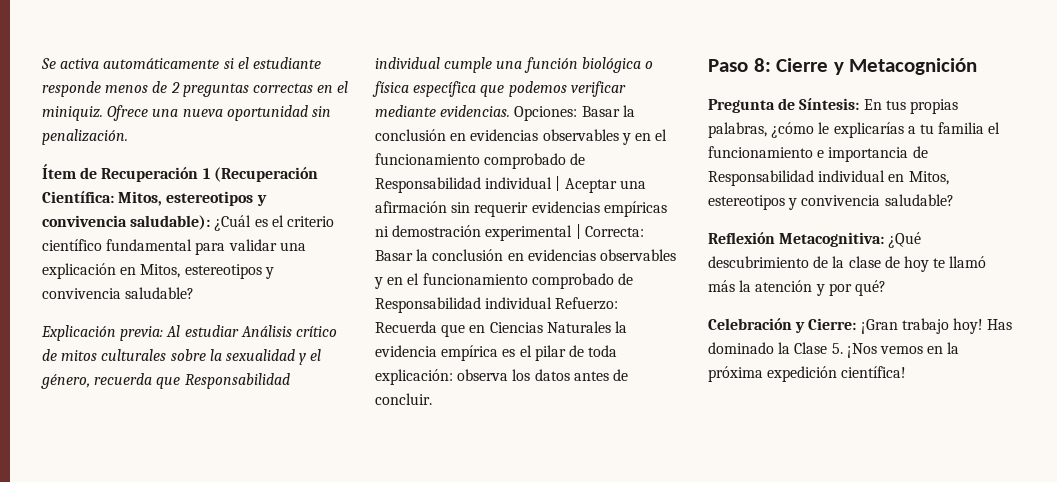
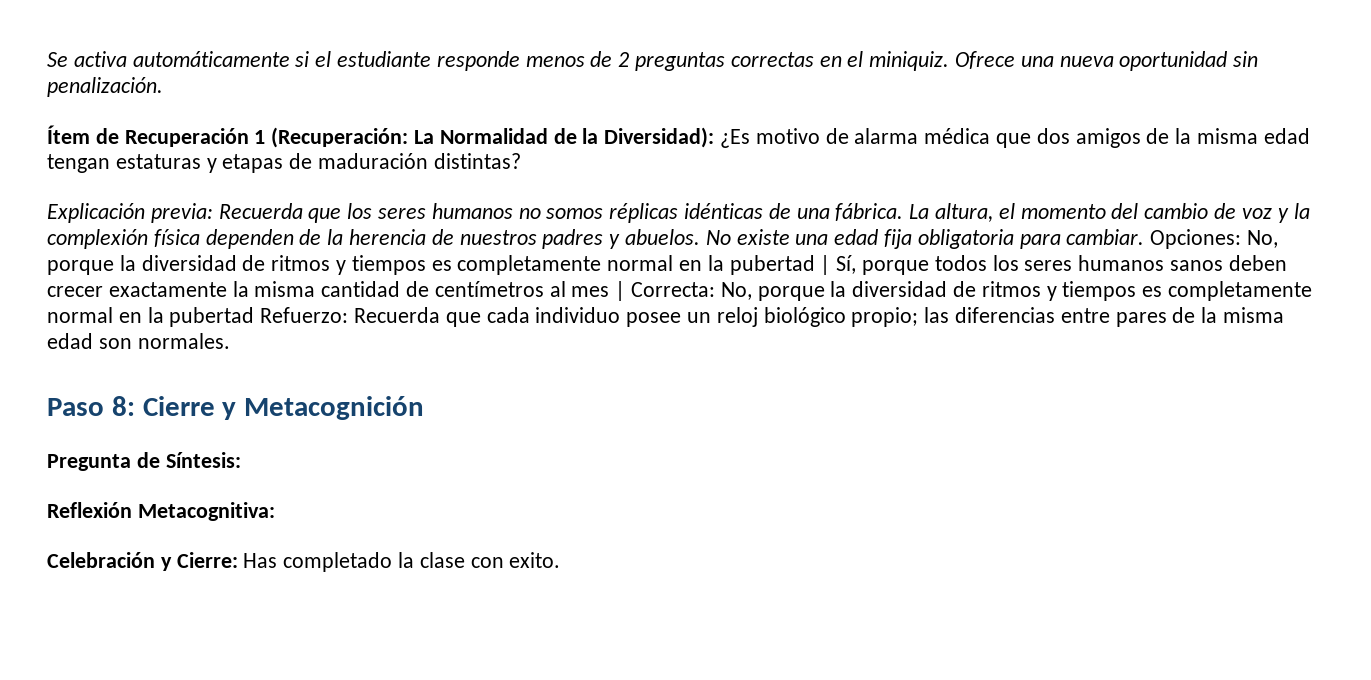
[213,167,318,182] [42,191,267,206] [42,215,334,231] [42,239,306,255] [42,263,274,279] [42,287,195,299] [41,325,337,341] [42,349,322,365] [41,373,290,389] [375,57,653,73] [372,81,626,97] [375,105,635,121] [375,129,668,145] [375,153,586,169] [375,176,646,193] [375,201,667,217] [375,224,644,241] [375,249,676,261] [374,273,633,289] [375,297,619,313] [375,321,627,337] [375,345,618,361] [375,369,628,385] [375,393,432,405] (Recuperación Científica: Mitos, estereotipos y convivencia saludable): ¿Cuál es el criterio científico fundamental para validar una explicación en Mitos, estereotipos y convivencia saludable? // Explicación previa: Al estudiar Análisis crítico de mitos culturales sobre la sexualidad y el género, recuerda que Responsabilidad individual cumple una función biológica o física específica que podemos verificar mediante evidencias. Opciones: Basar la conclusión en evidencias observables y en el funcionamiento comprobado de Responsabilidad individual | Aceptar una afirmación sin requerir evidencias empíricas ni demostración experimental | Correcta: Basar la conclusión en evidencias observables y en el funcionamiento comprobado de Responsabilidad individual Refuerzo: Recuerda que en Ciencias Naturales la evidencia empírica es el pilar de toda explicación: observa los datos antes de concluir. -> [271,127,1310,148] [47,153,521,173] [47,203,1310,223] [47,229,1279,249] [47,255,1287,275] [47,281,1313,301] [47,307,1285,327] [47,333,230,349] (Recuperación: La Normalidad de la Diversidad): ¿Es motivo de alarma médica que dos amigos de la misma edad tengan estaturas y etapas de maduración distintas? // Explicación previa: Recuerda que los seres humanos no somos réplicas idénticas de una fábrica. La altura, el momento del cambio de voz y la complexión física dependen de la herencia de nuestros padres y abuelos. No existe una edad fija obligatoria para cambiar. Opciones: No, porque la diversidad de ritmos y tiempos es completamente normal en la pubertad | Sí, porque todos los seres humanos sanos deben crecer exactamente la misma cantidad de centímetros al mes | Correcta: No, porque la diversidad de ritmos y tiempos es completamente normal en la pubertad Refuerzo: Recuerda que cada individuo posee un reloj biológico propio; las diferencias entre pares de la misma edad son normales.
[863,99,958,114] [708,122,1001,138] [708,146,928,162] [708,170,949,186] [708,194,954,210] [708,232,922,248] [708,256,987,272] [708,280,886,296] [708,318,1013,334] [708,342,960,358] [708,366,907,382] En tus propias palabras, ¿cómo le explicarías a tu familia el funcionamiento e importancia de Responsabilidad individual en Mitos, estereotipos y convivencia saludable? // Reflexión Metacognitiva: ¿Qué descubrimiento de la clase de hoy te llamó más la atención y por qué? // Celebración y Cierre: ¡Gran trabajo hoy! Has dominado la Clase 5. ¡Nos vemos en la próxima expedición científica! -> [47,502,275,521] [47,552,561,572] // Reflexión Metacognitiva: // Celebración y Cierre: Has completado la clase con exito.

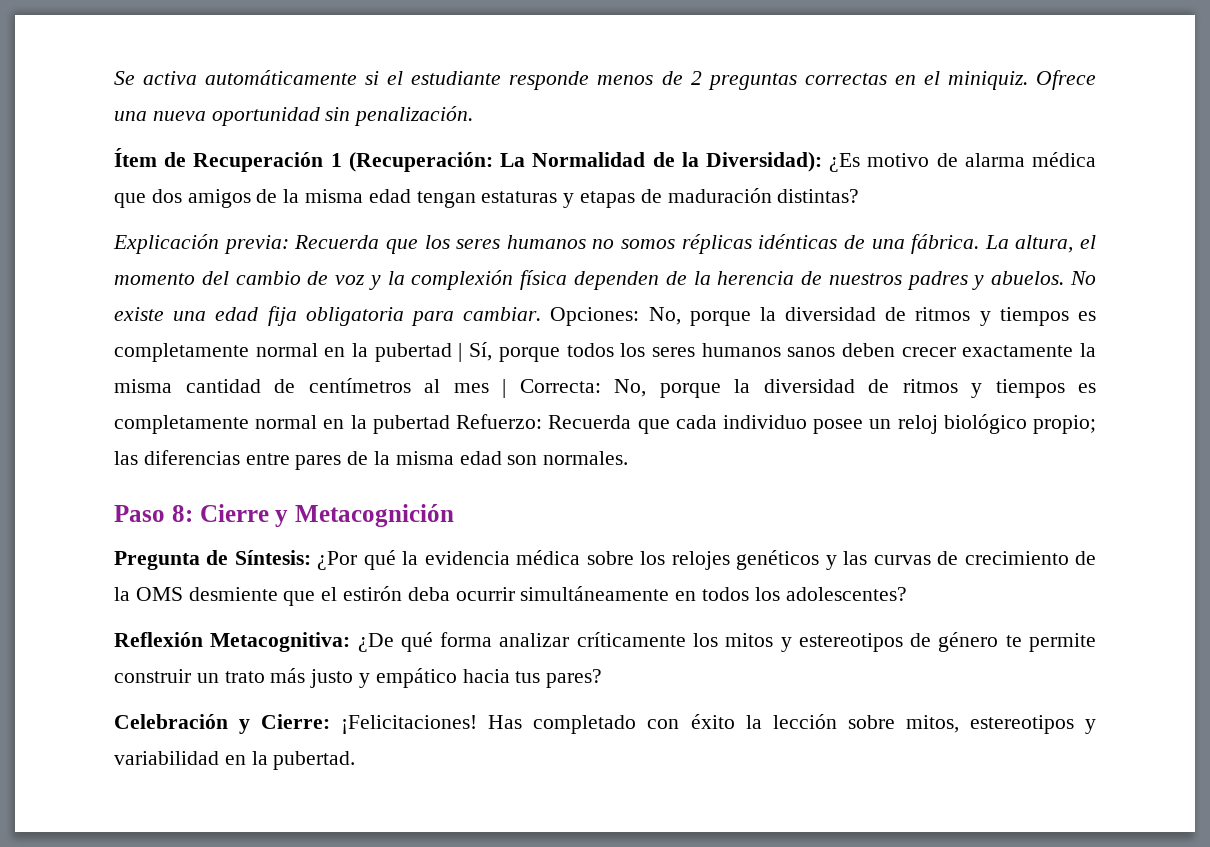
[47,502,275,521] // Reflexión Metacognitiva: -> [317,550,1096,570] [114,586,907,606] [114,632,1097,652] [114,668,603,688] ¿Por qué la evidencia médica sobre los relojes genéticos y las curvas de crecimiento de la OMS desmiente que el estirón deba ocurrir simultáneamente en todos los adolescentes? // Reflexión Metacognitiva: ¿De qué forma analizar críticamente los mitos y estereotipos de género te permite construir un trato más justo y empático hacia tus pares?
(238, 560) none -> [341,715,478,734] ¡Felicitaciones!
[398,552,561,568] la clase con exito. -> [647,714,1097,734] [114,751,356,770] con éxito la lección sobre mitos, estereotipos y variabilidad en la pubertad.

